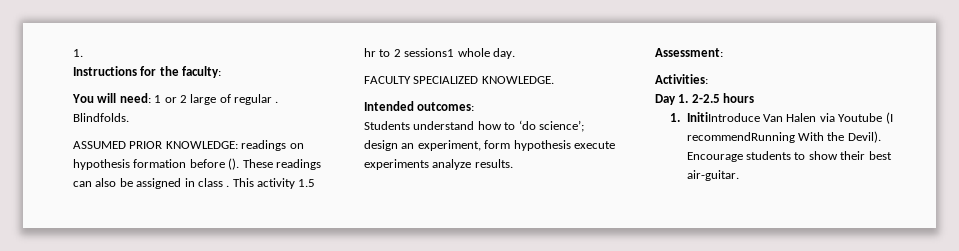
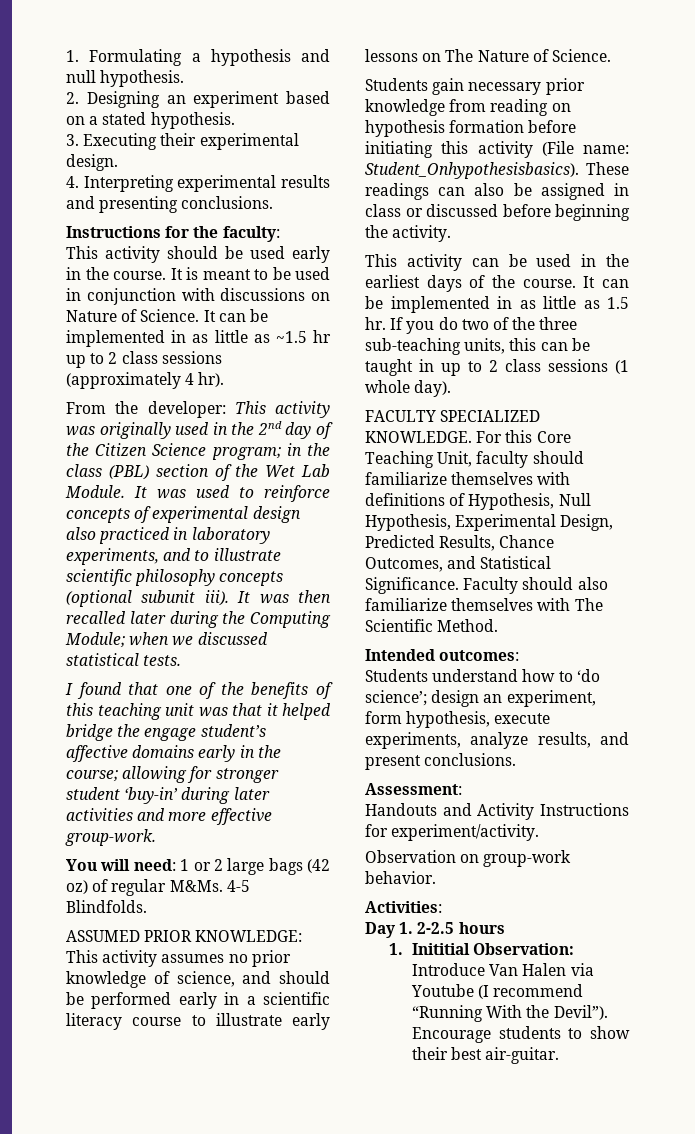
[73,49,83,57] [73,66,222,78] 1. // Instructions for the faculty: -> [66,49,330,66] [66,70,185,87] [66,91,330,108] [66,112,235,129] [66,133,299,150] [66,154,118,171] [66,175,330,192] [66,196,274,213] [66,226,280,242] [66,246,330,263] [66,267,330,280] [66,288,330,305] [66,309,268,322] [66,330,331,347] [66,351,222,368] [66,372,225,389] [66,401,330,418] [66,421,333,439] [66,443,330,460] [66,464,330,481] [65,485,330,502] [66,506,301,523] [66,527,270,544] [66,548,281,565] [66,569,284,586] [66,590,331,607] [66,611,331,628] [65,632,268,648] [66,653,182,666] [65,682,333,699] [66,703,331,720] [66,724,266,741] [66,745,281,762] [66,766,279,783] [66,787,270,804] [66,808,272,825] [65,829,156,846] 1. Formulating a hypothesis and null hypothesis. // 2. Designing an experiment based on a stated hypothesis. // 3. Executing their experimental design. // 4. Interpreting experimental results and presenting conclusions. // Instructions for the faculty: // This activity should be used early in the course. It is meant to be used in conjunction with discussions on Nature of Science. It can be implemented in as little as ~1.5 hr up to 2 class sessions (approximately 4 hr). // From the developer: This activity was originally used in the 2nd day of the Citizen Science program; in the class (PBL) section of the Wet Lab Module. It was used to reinforce concepts of experimental design also practiced in laboratory experiments, and to illustrate scientific philosophy concepts (optional subunit iii). It was then recalled later during the Computing Module; when we discussed statistical tests. // I found that one of the benefits of this teaching unit was that it helped bridge the engage student’s affective domains early in the course; allowing for stronger student ‘buy-in’ during later activities and more effective group-work.
[219,94,279,105] [73,113,129,122] [73,140,304,151] [73,158,240,170] of regular . Blindfolds. // ASSUMED PRIOR KNOWLEDGE: readings on hypothesis formation before (). -> [268,858,330,875] [66,879,250,896] [66,900,147,913] [66,930,303,942] [66,950,291,967] [66,971,330,988] [66,992,330,1009] [66,1013,330,1030] [365,49,611,62] [365,78,585,95] [365,99,571,116] [365,120,577,137] [365,141,629,158] [365,162,579,179] bags (42 oz) of regular M&Ms. 4-5 Blindfolds. // ASSUMED PRIOR KNOWLEDGE: This activity assumes no prior knowledge of science, and should be performed early in a scientific literacy course to illustrate early lessons on The Nature of Science. // Students gain necessary prior knowledge from reading on hypothesis formation before initiating this activity (File name: Student_Onhypothesisbasics).
[226,178,316,189] [364,48,515,59] [364,76,554,84] . This activity 1.5 hr to 2 sessions1 whole day. // FACULTY SPECIALIZED KNOWLEDGE. -> [405,204,630,221] [365,225,452,242] [365,254,629,271] [365,275,629,292] [365,296,629,313] [365,317,578,334] [365,338,590,355] [365,359,629,376] [365,380,452,397] [365,410,541,422] [365,430,571,443] [365,451,584,468] [365,472,571,485] [365,493,591,510] [365,514,614,531] [365,535,555,551] [365,556,552,572] [365,577,608,594] [365,598,603,611] [365,619,499,632] or discussed before beginning the activity. // This activity can be used in the earliest days of the course. It can be implemented in as little as 1.5 hr. If you do two of the three sub-teaching units, this can be taught in up to 2 class sessions (1 whole day). // FACULTY SPECIALIZED KNOWLEDGE. For this Core Teaching Unit, faculty should familiarize themselves with definitions of Hypothesis, Null Hypothesis, Experimental Design, Predicted Results, Chance Outcomes, and Statistical Significance. Faculty should also familiarize themselves with The Scientific Method.
[513,140,615,151] [364,159,513,170] [655,48,723,57] hypothesis execute experiments analyze results. // Assessment: -> [406,711,551,728] [365,732,629,749] [365,753,517,770] [365,783,462,795] [365,803,629,820] [365,824,540,841] [365,850,572,867] [365,871,436,884] hypothesis, execute experiments, analyze results, and present conclusions. // Assessment: // Handouts and Activity Instructions for experiment/activity. // Observation on group-work behavior.
[686,112,760,122] InitiIntroduce -> [412,943,575,955] [412,963,486,976] Inititial Observation: Introduce
[686,132,795,143] recommendRunning -> [493,984,584,997] [412,1005,484,1022] recommend “Running
[847,131,881,143] Devil). -> [553,1005,608,1020] Devil”).

